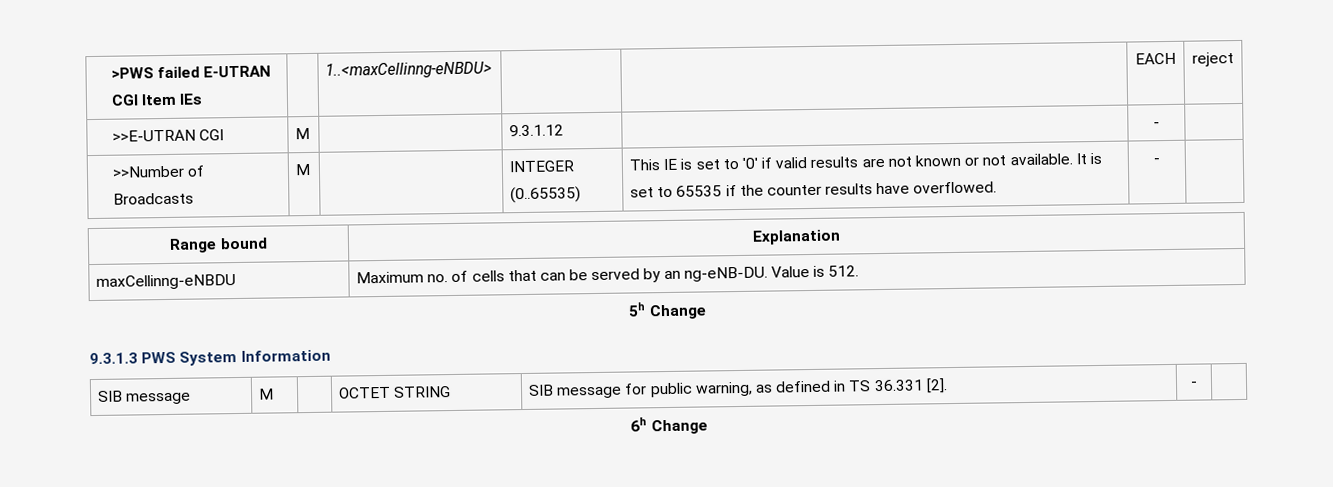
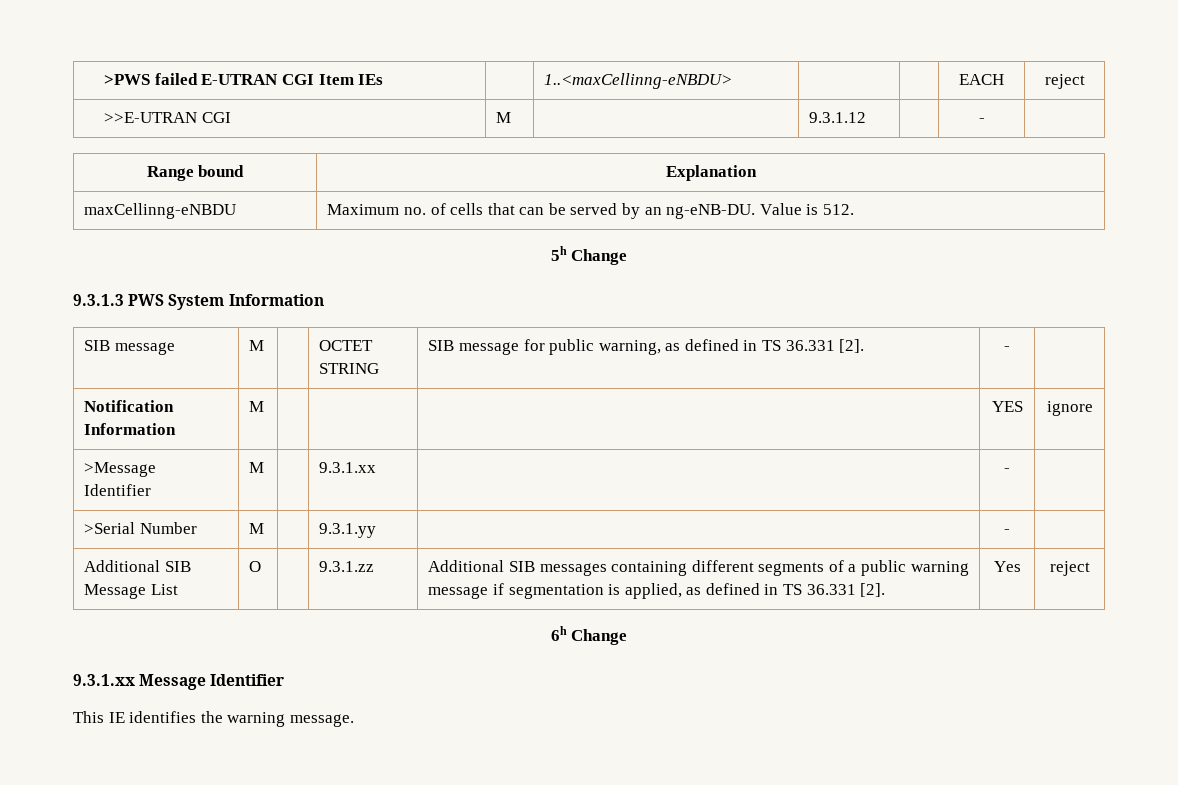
[111,165,206,178] [112,192,194,205] [294,163,311,176] [508,160,574,173] [509,186,581,204] [628,152,1102,171] [629,181,998,198] [1153,158,1160,164] // >>Number of Broadcasts | M | | INTEGER (0..65535) | This IE is set to '0' if valid results are not known or not available. It is set to 65535 if the counter results have overflowed. | - | -> (985, 120) none
[630,417,708,435] // 6h Change -> [84,400,175,412] [84,423,177,435] [249,401,265,412] [991,401,1023,412] [1046,401,1093,416] [84,462,157,477] [84,484,152,496] [249,462,265,473] [319,462,377,473] [1004,468,1010,473] [84,522,197,534] [249,523,265,534] [319,523,377,538] [1004,529,1010,534] [84,560,191,572] [84,584,178,599] [249,561,262,572] [319,561,375,572] [428,560,969,576] [428,583,886,599] [993,561,1021,572] [1049,561,1090,576] [550,626,628,645] [73,674,285,690] [73,711,354,727] // Notification Information | M | | | | YES | ignore // >Message Identifier | M | | 9.3.1.xx | | - | // >Serial Number | M | | 9.3.1.yy | | - | // Additional SIB Message List | O | | 9.3.1.zz | Additional SIB messages containing different segments of a public warning message if segmentation is applied, as defined in TS 36.331 [2]. | Yes | reject // 6h Change // 9.3.1.xx Message Identifier // This IE identifies the warning message.

